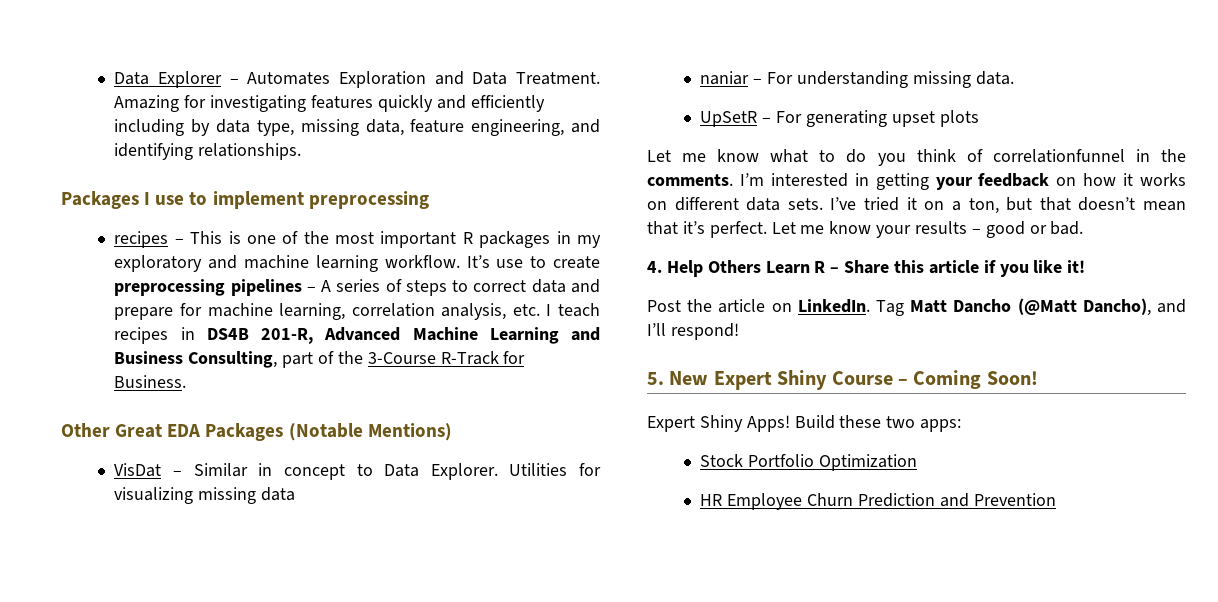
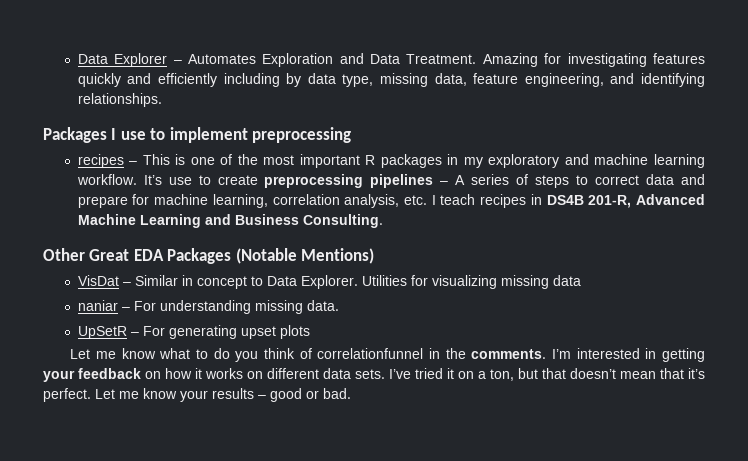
[188,351,526,368] [114,375,187,388] Consulting, part of the 3-Course R-Track for Business. -> [302,214,383,228] Consulting.
[647,260,1086,277] [647,298,1186,316] [647,323,739,340] [647,370,1038,390] [647,415,962,432] [700,454,918,471] [700,493,1056,510] // 4. Help Others Learn R – Share this article if you like it! // Post the article on LinkedIn. Tag Matt Dancho (@Matt Dancho), and I’ll respond! // 5. New Expert Shiny Course – Coming Soon! // Expert Shiny Apps! Build these two apps: // Stock Portfolio Optimization // HR Employee Churn Prediction and Prevention -> (351, 393) none

